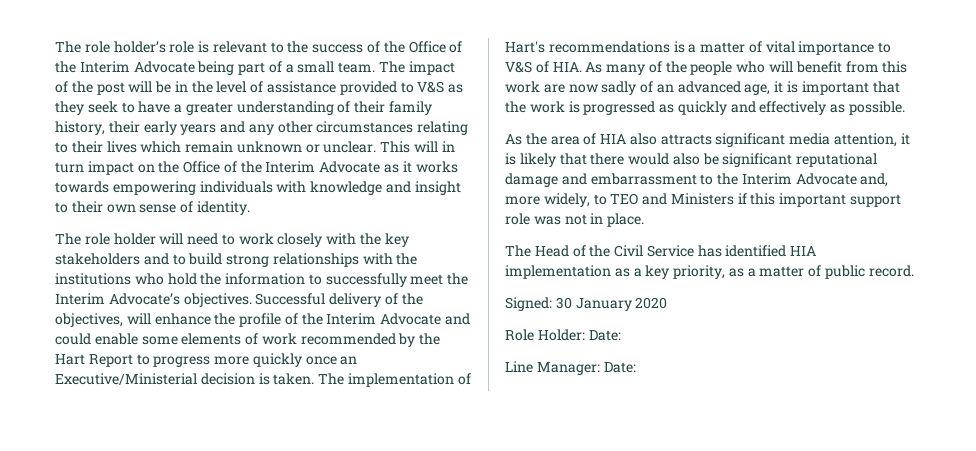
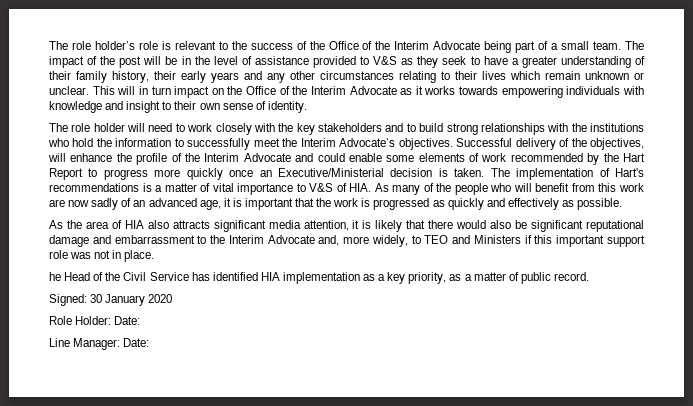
[505,245,531,257] The -> [49,272,61,281] he

